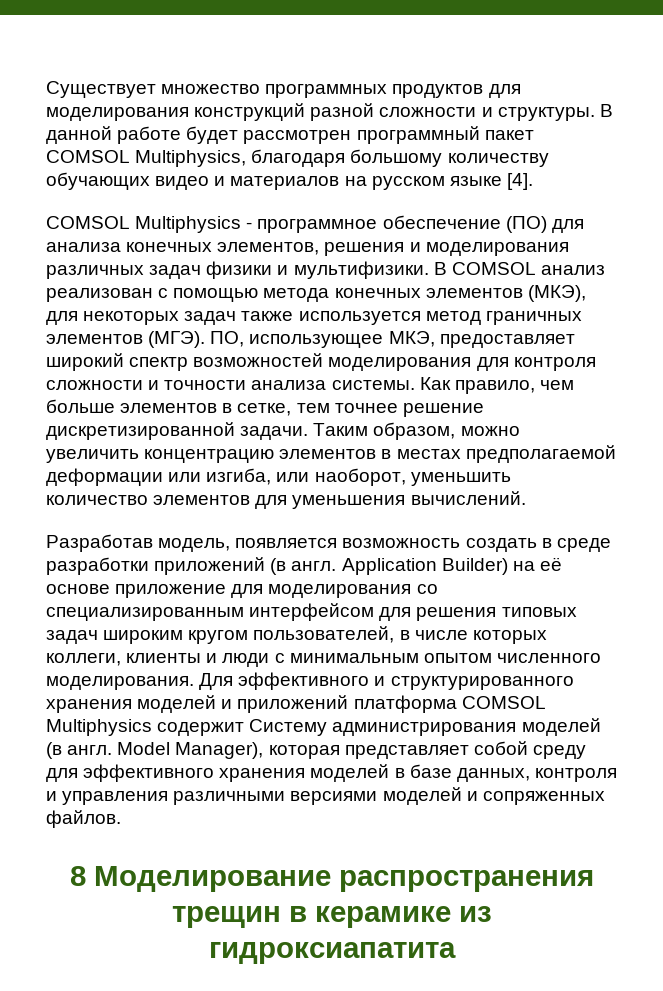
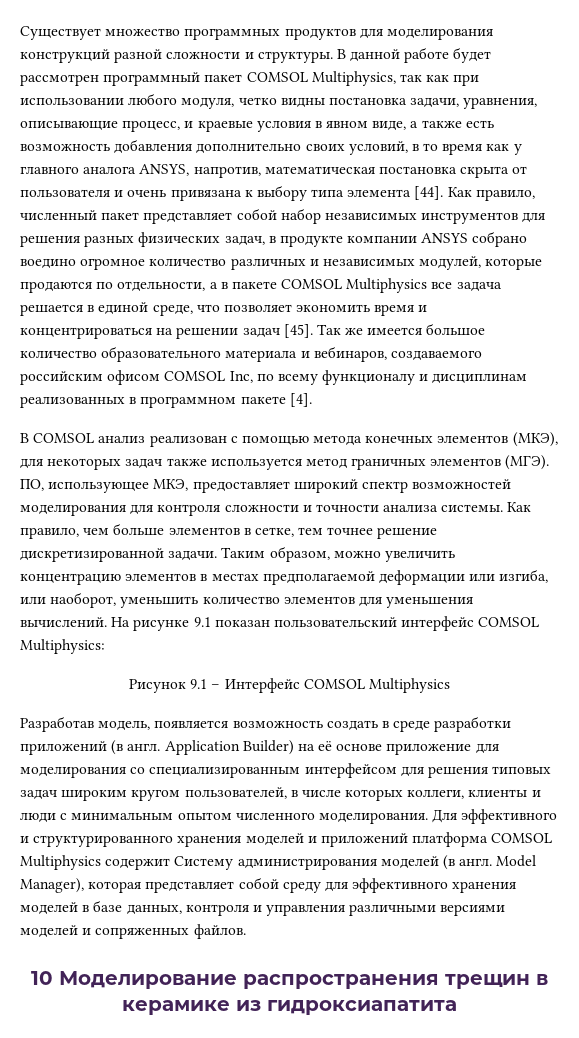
[251,149,549,167] [46,172,533,190] [46,215,584,233] [46,242,569,256] [46,261,429,279] благодаря большому количеству обучающих видео и материалов на русском языке [4]. // COMSOL Multiphysics - программное обеспечение (ПО) для анализа конечных элементов, решения и моделирования различных задач физики и мультифизики. -> [399,74,480,86] [20,93,538,109] [20,120,494,132] [20,139,522,155] [20,164,528,178] [20,185,535,201] [20,208,546,224] [20,231,528,247] [20,256,543,270] [20,278,502,293] [20,302,428,316] [20,323,486,339] [20,346,482,362] [20,370,528,385] [20,393,312,408] так как при использовании любого модуля, четко видны постановка задачи, уравнения, описывающие процесс, и краевые условия в явном виде, а также есть возможность добавления дополнительно своих условий, в то время как у главного аналога ANSYS, напротив, математическая постановка скрыта от пользователя и очень привязана к выбору типа элемента [44]. Как правило, численный пакет представляет собой набор независимых инструментов для решения разных физических задач, в продукте компании ANSYS собрано воедино огромное количество различных и независимых модулей, которые продаются по отдельности, а в пакете COMSOL Multiphysics все задача решается в единой среде, что позволяет экономить время и концентрироваться на решении задач [45]. Так же имеется большое количество образовательного материала и вебинаров, создаваемого российским офисом COMSOL Inc, по всему функционалу и дисциплинам реализованных в программном пакете [4]. //
(526, 498) none -> [111,616,540,631] [20,639,105,654] [129,678,450,693] На рисунке 9.1 показан пользовательский интерфейс COMSOL Multiphysics: // Рисунок 9.1 – Интерфейс COMSOL Multiphysics
[69,866,86,886] 8 -> [31,971,53,985] 10

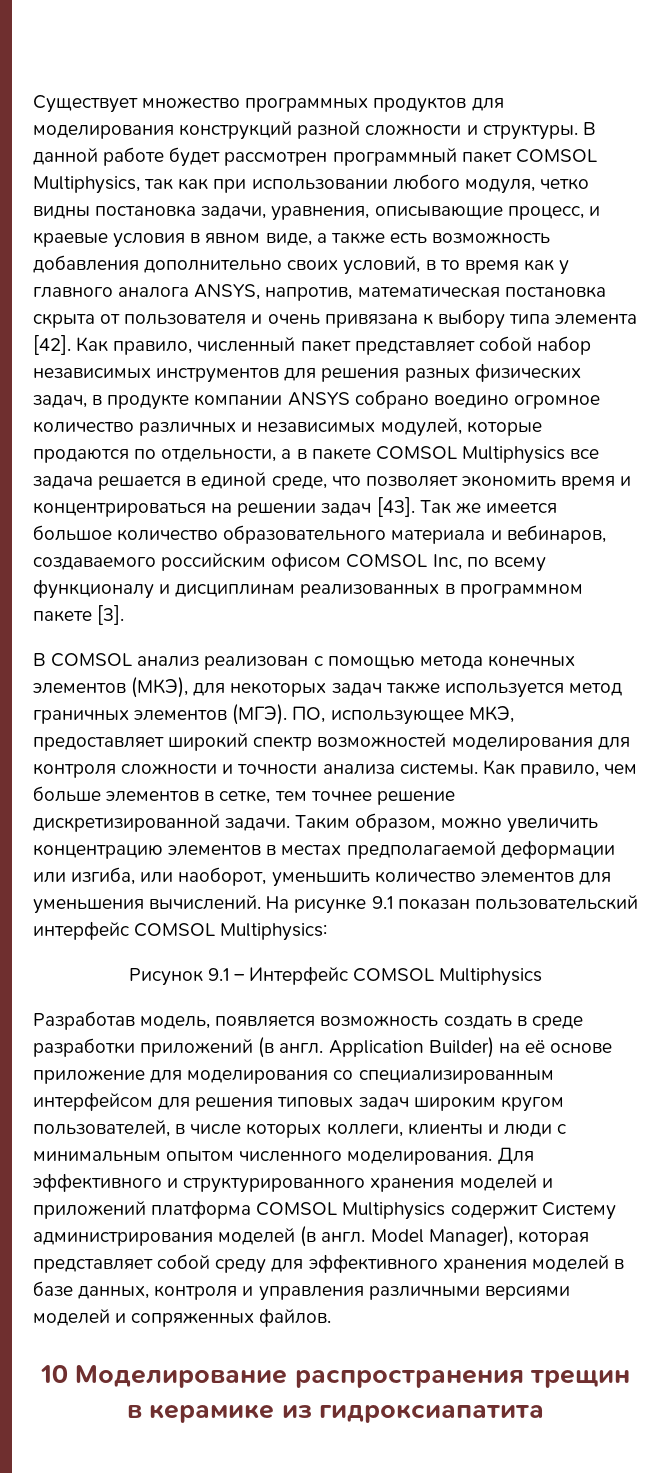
[414,186,444,200] [44]. -> [33,335,71,355] [42].
[283,324,313,338] [45]. -> [376,497,415,517] [43].
[289,393,312,407] [4]. -> [97,605,125,625] [3].

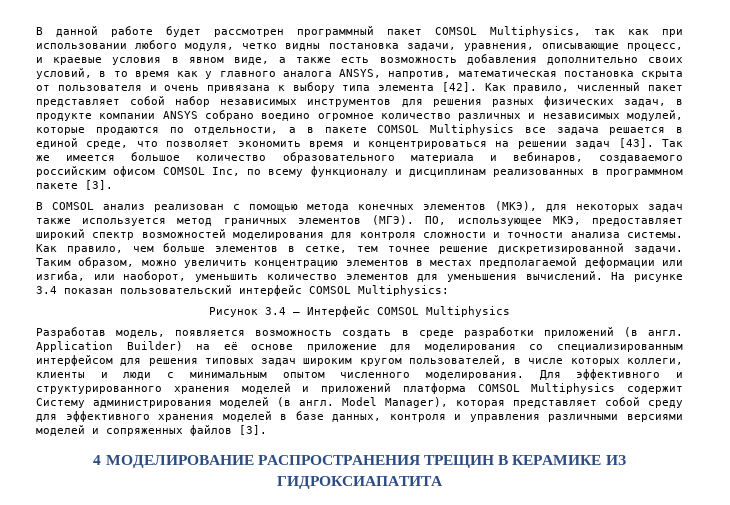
[33,95,504,113] [33,121,578,140] Существует множество программных продуктов для моделирования конструкций разной сложности и структуры. -> (36, 31) none
[371,896,393,909] 9.1 -> [36,286,57,294] 3.4
[207,968,229,981] 9.1 -> [265,307,286,315] 3.4
[259,1308,332,1327] [40,1365,630,1388] [127,1403,544,1423] файлов. // 10 Моделирование распространения трещин в керамике из гидроксиапатита -> [190,425,267,436] [93,455,626,468] [277,476,443,489] файлов [3]. // 4 МОДЕЛИРОВАНИЕ РАСПРОСТРАНЕНИЯ ТРЕЩИН В КЕРАМИКЕ ИЗ ГИДРОКСИАПАТИТА

